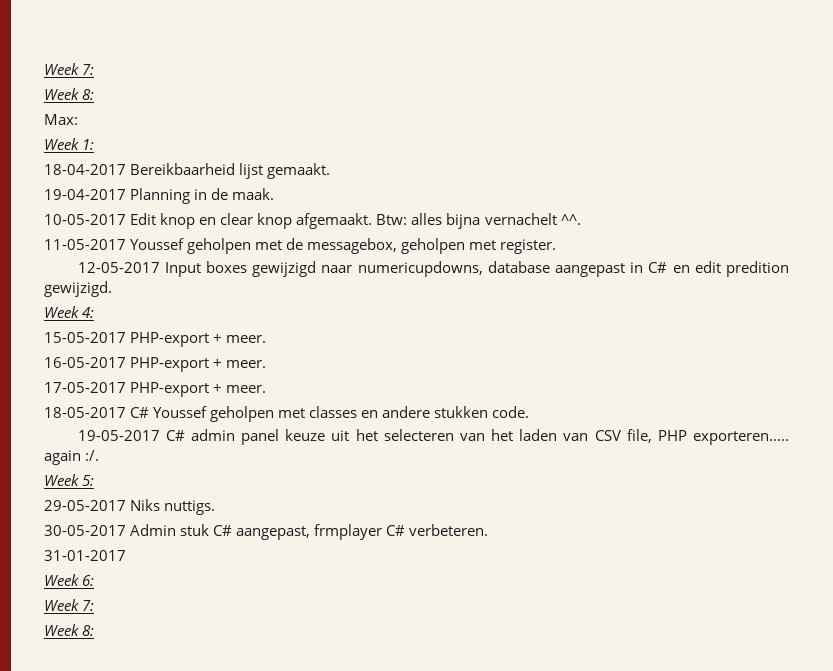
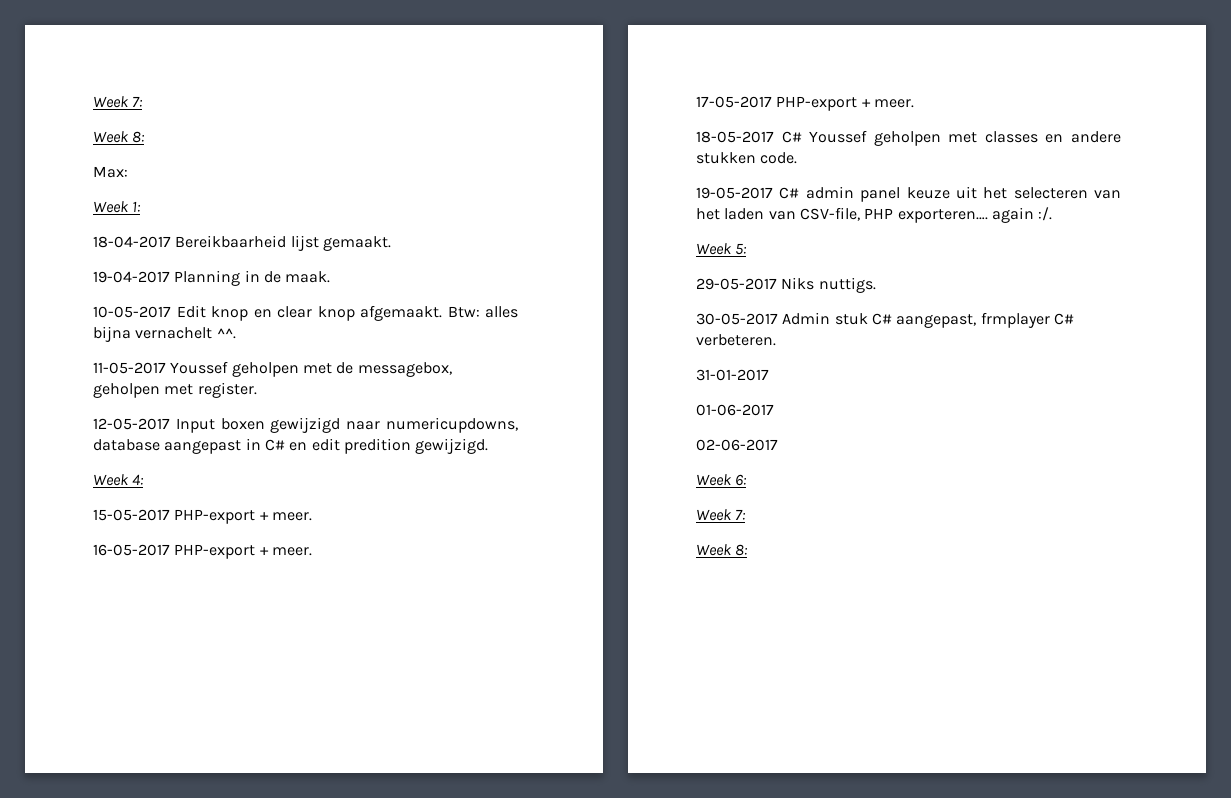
[205,261,247,273] boxes -> [220,418,265,430] boxen
[594,429,789,445] CSV file, PHP exporteren….. -> [799,207,988,223] CSV-file, PHP exporteren….
(126, 555) none -> [696,404,774,416] [696,439,778,451] // 01-06-2017 // 02-06-2017

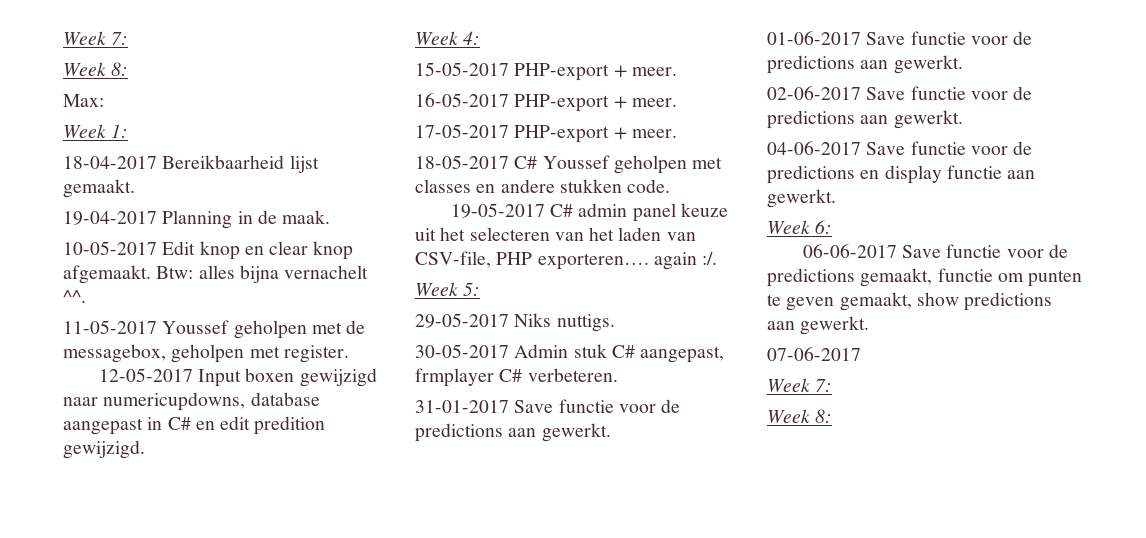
[696,404,774,416] [696,439,778,451] [696,474,748,486] // 01-06-2017 // 02-06-2017 // Week 6: -> [514,399,681,413] [415,423,611,442] [767,31,1033,45] [767,55,963,74] [767,86,1033,100] [767,110,963,129] [767,141,1033,155] [767,165,1036,184] [767,189,836,208] [767,220,833,234] [802,244,1068,258] [767,268,1083,287] [767,292,1053,311] [767,316,870,335] [767,347,861,361] Save functie voor de predictions aan gewerkt. // 01-06-2017 Save functie voor de predictions aan gewerkt. // 02-06-2017 Save functie voor de predictions aan gewerkt. // 04-06-2017 Save functie voor de predictions en display functie aan gewerkt. // Week 6: // 06-06-2017 Save functie voor de predictions gemaakt, functie om punten te geven gemaakt, show predictions aan gewerkt. // 07-06-2017

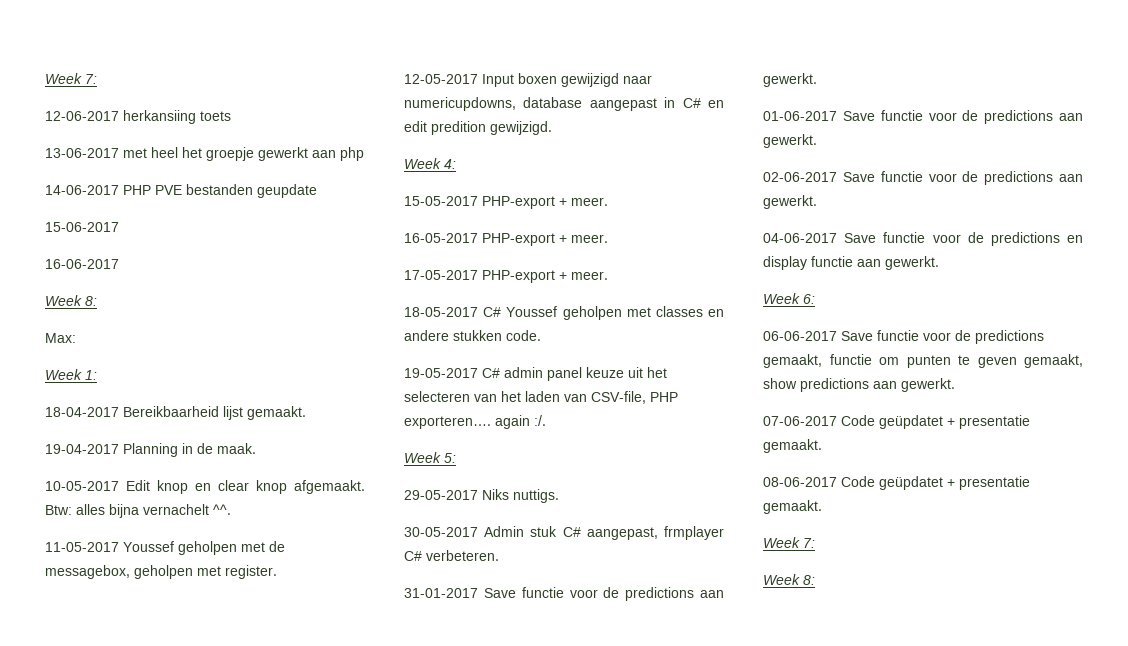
[63,31,129,45] Week 7: -> [45,73,97,84] [45,110,231,124] [45,147,364,161] [45,184,317,198] [45,222,119,232] [45,259,119,269] Week 7: // 12-06-2017 herkansiing toets // 13-06-2017 met heel het groepje gewerkt aan php // 14-06-2017 PHP PVE bestanden geupdate // 15-06-2017 // 16-06-2017
(861, 354) none -> [841,415,1030,429] [763,439,822,453] [763,476,1030,490] [763,500,822,514] Code geüpdatet + presentatie gemaakt. // 08-06-2017 Code geüpdatet + presentatie gemaakt.

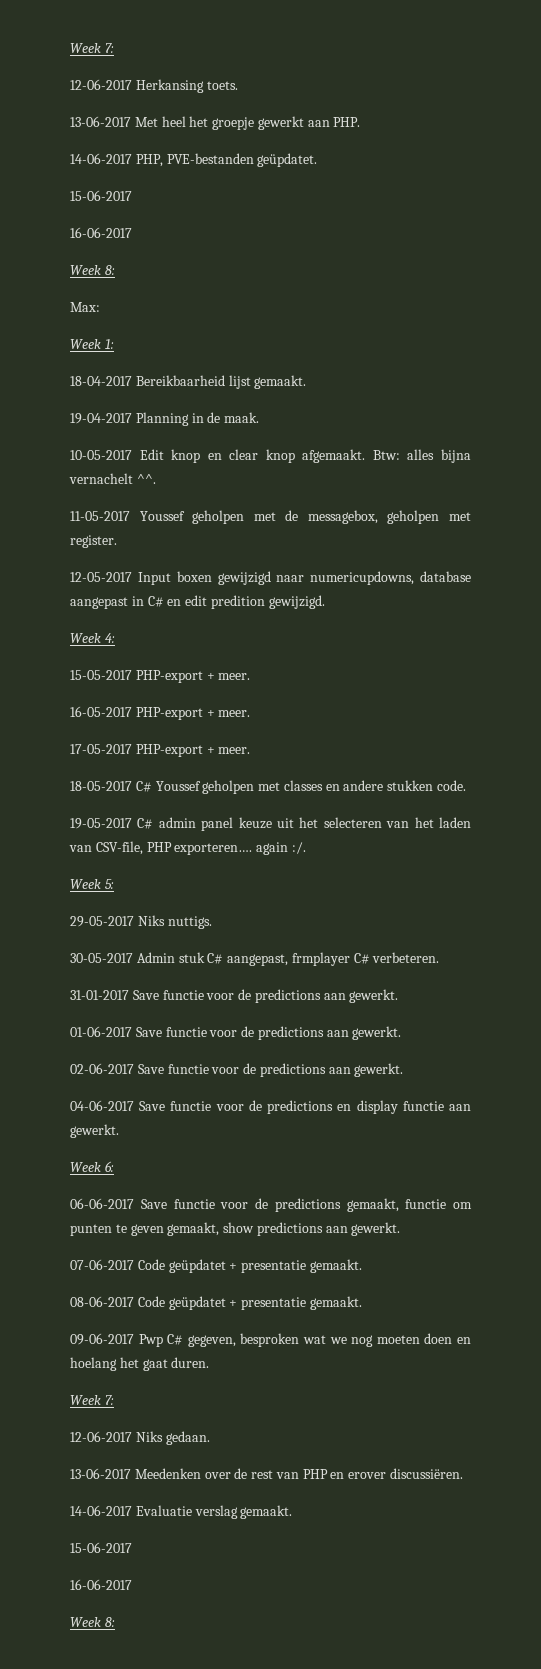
[45,73,97,84] [45,110,231,124] [45,148,147,158] Week 7: // 12-06-2017 herkansiing toets // 13-06-2017 met -> [70,43,114,53] [70,79,238,93] [70,116,158,127] Week 7: // 12-06-2017 Herkansing toets. // 13-06-2017 Met
[340,147,364,161] [45,184,317,198] php // 14-06-2017 PHP PVE bestanden geupdate -> [333,117,361,127] [70,153,318,167] PHP. // 14-06-2017 PHP, PVE-bestanden geüpdatet.
[763,537,815,548] Week 7: -> [70,1333,472,1347] [70,1357,210,1371] [70,1395,114,1405] [70,1431,210,1445] [70,1468,464,1479] [70,1505,293,1519] [70,1542,132,1553] [70,1579,132,1590] 09-06-2017 Pwp C# gegeven, besproken wat we nog moeten doen en hoelang het gaat duren. // Week 7: // 12-06-2017 Niks gedaan. // 13-06-2017 Meedenken over de rest van PHP en erover discussiëren. // 14-06-2017 Evaluatie verslag gemaakt. // 15-06-2017 // 16-06-2017

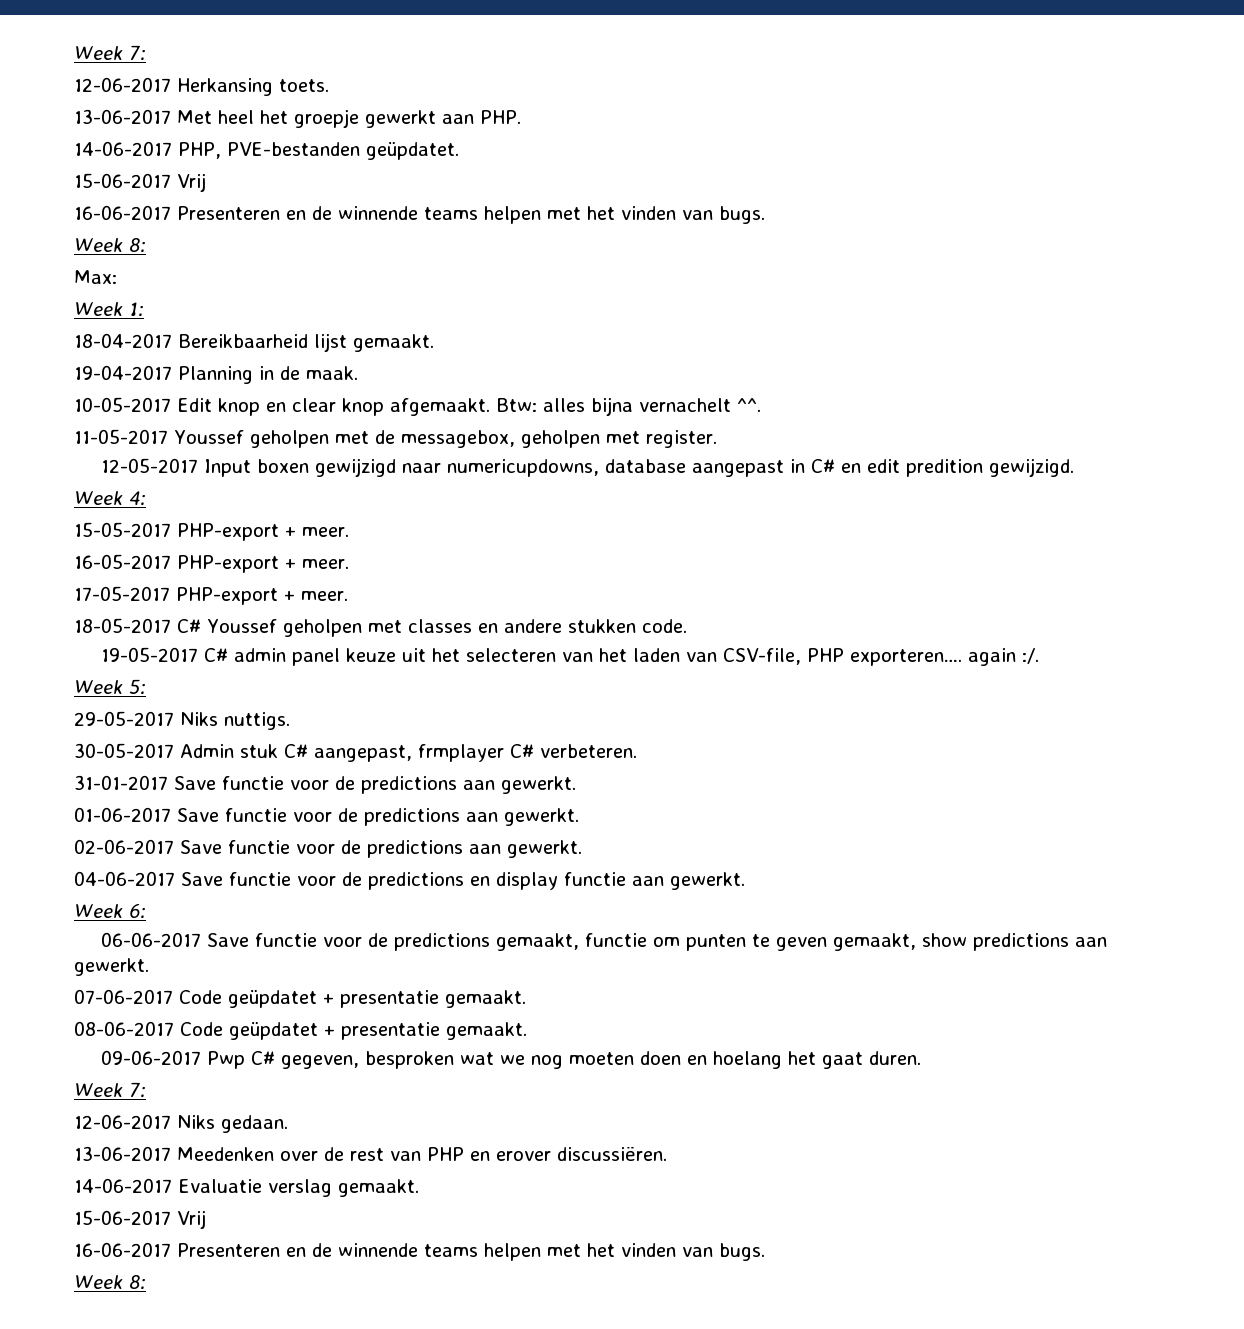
[70,227,132,238] // 16-06-2017 -> [177,173,206,192] [74,205,765,224] Vrij // 16-06-2017 Presenteren en de winnende teams helpen met het vinden van bugs.
[70,1579,132,1590] // 16-06-2017 -> [177,1210,206,1229] [74,1242,765,1261] Vrij // 16-06-2017 Presenteren en de winnende teams helpen met het vinden van bugs.

